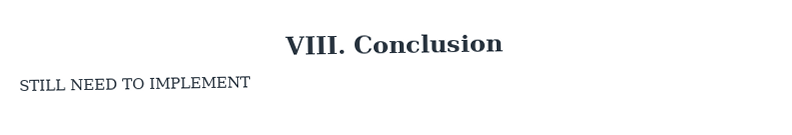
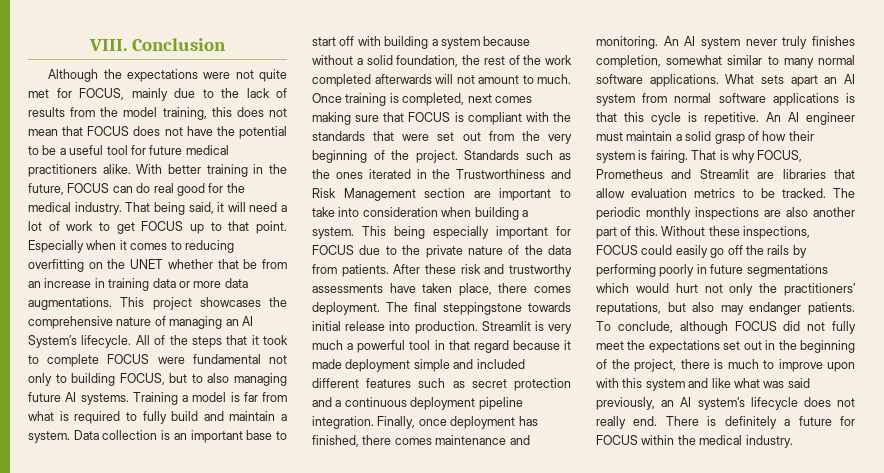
[19,76,251,92] STILL NEED TO IMPLEMENT -> [48,69,287,82] [28,88,287,101] [28,107,287,120] [28,126,287,139] [28,145,229,155] [28,164,287,177] [28,183,245,196] [28,202,287,215] [28,221,287,234] [28,240,234,253] [28,259,287,272] [28,278,248,291] [28,297,287,310] [28,316,253,329] [28,335,288,348] [28,354,287,367] [28,373,288,386] [28,392,287,405] [28,411,287,424] [28,430,288,443] [312,36,531,49] [312,55,572,67] [312,74,571,87] [312,93,532,106] [312,112,571,125] [312,131,572,144] [312,150,571,163] [312,169,571,179] [312,188,571,201] [312,207,528,220] [312,226,571,239] [312,245,571,258] [312,264,572,277] [312,283,571,296] [312,302,571,315] [312,321,572,334] [312,340,571,353] [312,359,525,372] [312,378,571,391] [312,397,523,410] [312,416,538,429] [312,435,530,447] [596,36,855,49] [596,55,855,68] [596,74,855,87] [596,93,855,106] [596,112,855,125] [596,131,814,144] [596,150,803,163] [596,169,855,179] [596,188,855,198] [596,207,855,220] [596,226,810,239] [596,245,807,258] [596,264,828,277] [596,283,856,296] [596,302,855,315] [596,321,856,334] [596,340,855,353] [596,359,855,372] [596,378,810,391] [596,397,855,410] [596,416,855,429] [596,435,793,448] Although the expectations were not quite met for FOCUS, mainly due to the lack of results from the model training, this does not mean that FOCUS does not have the potential to be a useful tool for future medical practitioners alike. With better training in the future, FOCUS can do real good for the medical industry. That being said, it will need a lot of work to get FOCUS up to that point. Especially when it comes to reducing overfitting on the UNET whether that be from an increase in training data or more data augmentations. This project showcases the comprehensive nature of managing an AI System’s lifecycle. All of the steps that it took to complete FOCUS were fundamental not only to building FOCUS, but to also managing future AI systems. Training a model is far from what is required to fully build and maintain a system. Data collection is an important base to start off with building a system because without a solid foundation, the rest of the work completed afterwards will not amount to much. Once training is completed, next comes making sure that FOCUS is compliant with the standards that were set out from the very beginning of the project. Standards such as the ones iterated in the Trustworthiness and Risk Management section are important to take into consideration when building a system. This being especially important for FOCUS due to the private nature of the data from patients. After these risk and trustworthy assessments have taken place, there comes deployment. The final steppingstone towards initial release into production. Streamlit is very much a powerful tool in that regard because it made deployment simple and included different features such as secret protection and a continuous deployment pipeline integration. Finally, once deployment has finished, there comes maintenance and monitoring. An AI system never truly finishes completion, somewhat similar to many normal software applications. What sets apart an AI system from normal software applications is that this cycle is repetitive. An AI engineer must maintain a solid grasp of how their system is fairing. That is why FOCUS, Prometheus and Streamlit are libraries that allow evaluation metrics to be tracked. The periodic monthly inspections are also another part of this. Without these inspections, FOCUS could easily go off the rails by performing poorly in future segmentations which would hurt not only the practitioners’ reputations, but also may endanger patients. To conclude, although FOCUS did not fully meet the expectations set out in the beginning of the project, there is much to improve upon with this system and like what was said previously, an AI system’s lifecycle does not really end. There is definitely a future for FOCUS within the medical industry.

